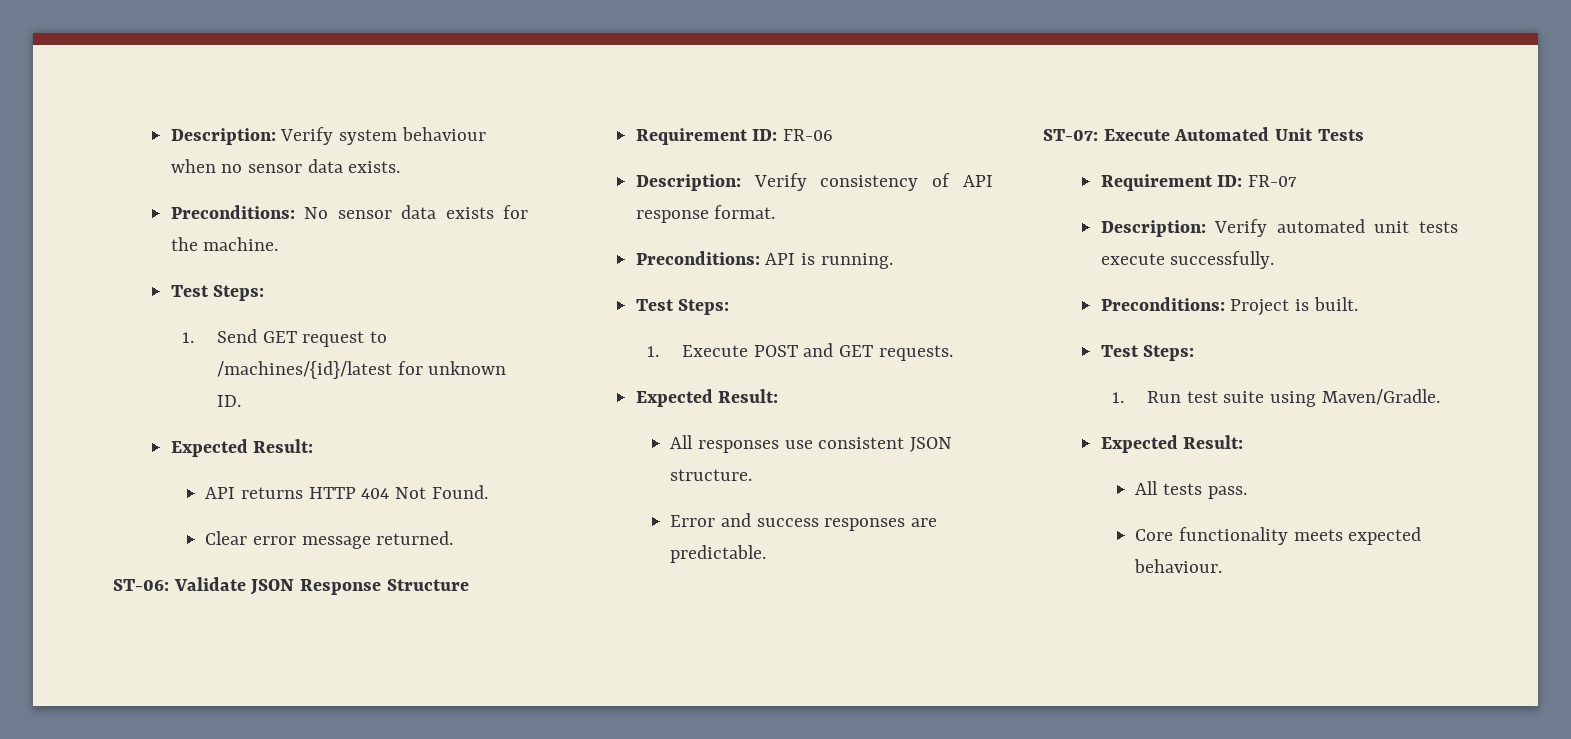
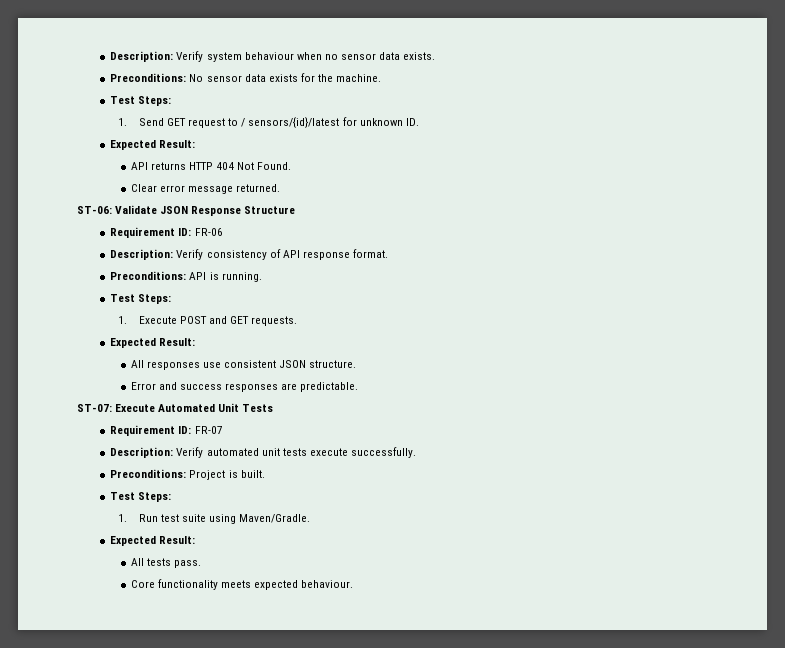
[217,361,393,379] /machines/{id}/latest -> [241,117,340,128] / sensors/{id}/latest

